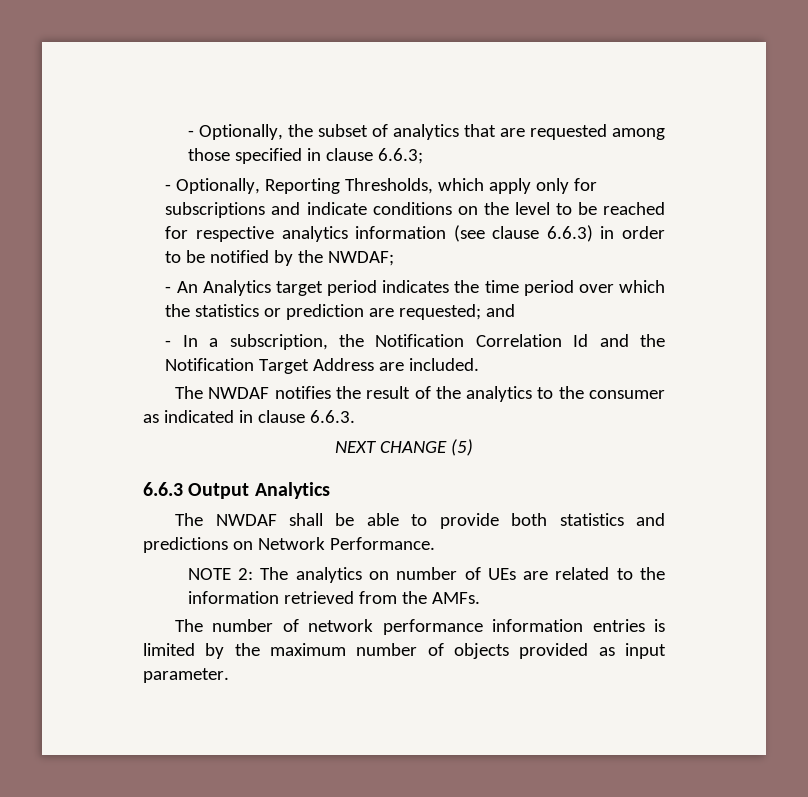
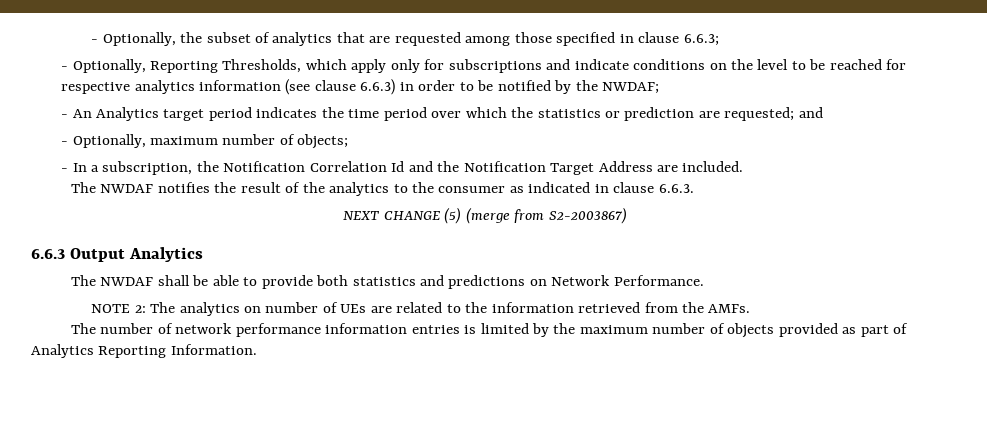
(516, 310) none -> [61,134,349,149] // - Optionally, maximum number of objects;
(473, 447) none -> [465,207,627,224] (merge from S2-2003867)
[624,643,666,659] [143,668,229,683] input parameter. -> [860,323,909,337] [31,344,257,358] part of Analytics Reporting Information.

